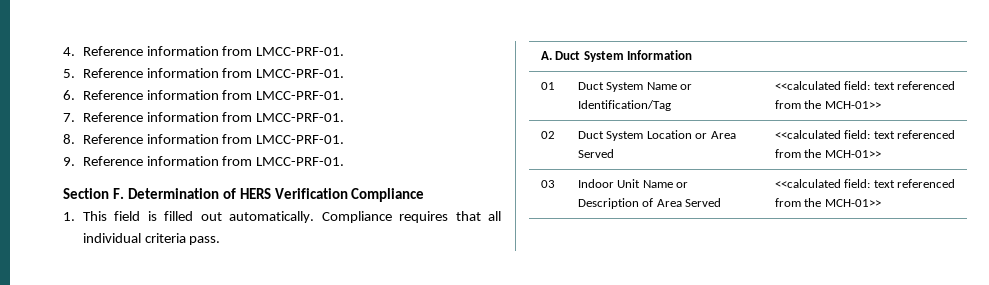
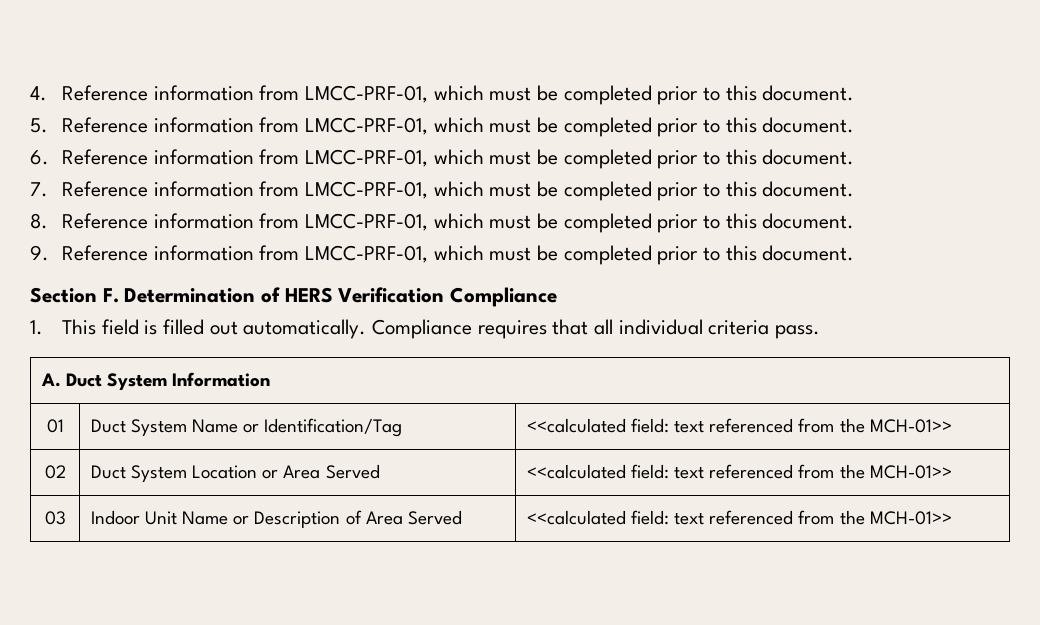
[256,47,345,56] [63,68,345,78] [63,90,345,100] [63,112,345,122] [63,134,345,144] [63,156,345,166] LMCC-PRF-01. // 5. Reference information from LMCC-PRF-01. // 6. Reference information from LMCC-PRF-01. // 7. Reference information from LMCC-PRF-01. // 8. Reference information from LMCC-PRF-01. // 9. Reference information from LMCC-PRF-01. -> [304,85,855,105] [30,117,855,137] [30,149,855,169] [30,181,855,201] [30,213,855,233] [30,245,855,265] LMCC-PRF-01, which must be completed prior to this document. // 5. Reference information from LMCC-PRF-01, which must be completed prior to this document. // 6. Reference information from LMCC-PRF-01, which must be completed prior to this document. // 7. Reference information from LMCC-PRF-01, which must be completed prior to this document. // 8. Reference information from LMCC-PRF-01, which must be completed prior to this document. // 9. Reference information from LMCC-PRF-01, which must be completed prior to this document.

